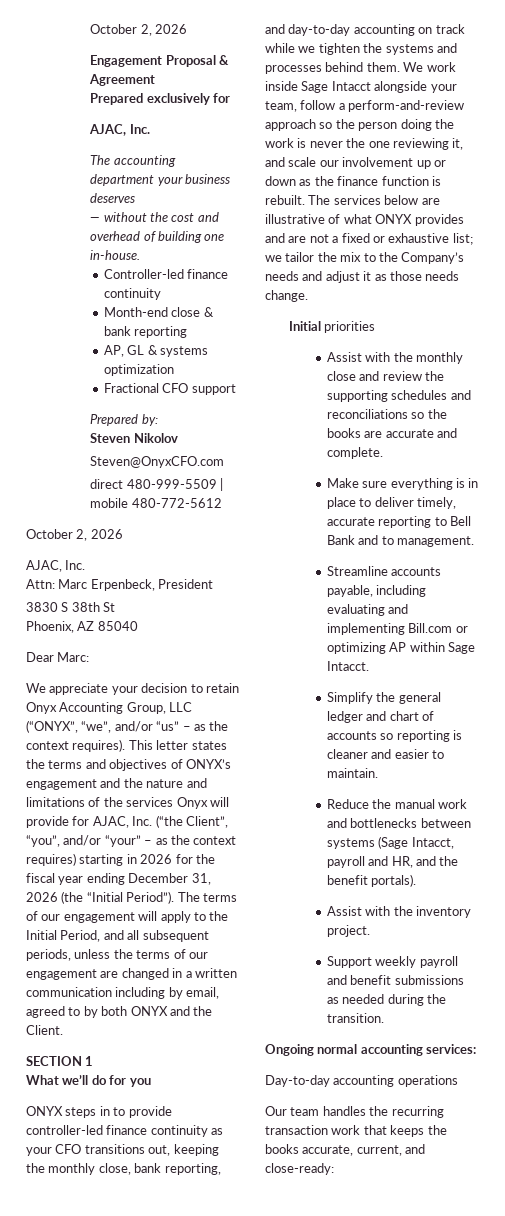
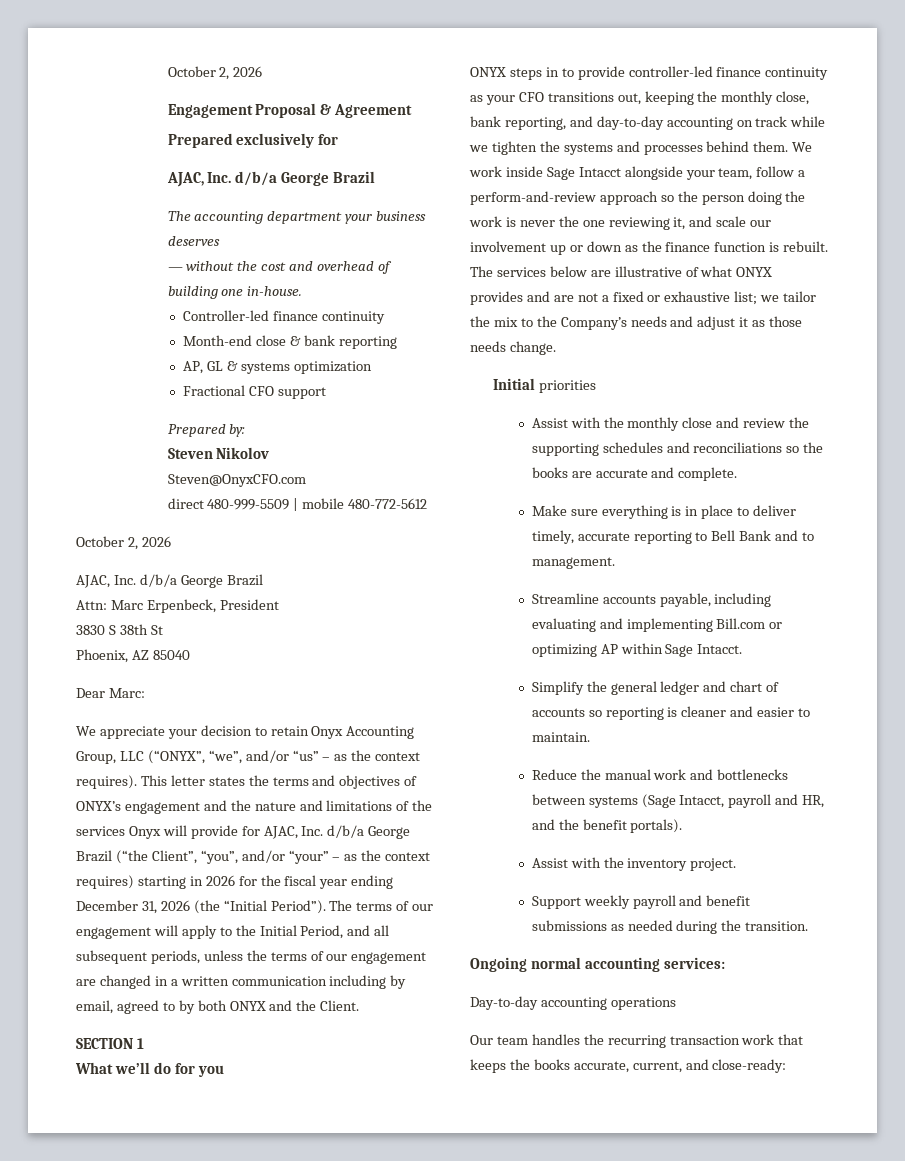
(150, 129) none -> [235,171,376,186] d/b/a George Brazil
(86, 565) none -> [139,574,263,588] d/b/a George Brazil
(153, 821) none -> [327,825,411,839] [76,850,112,862] d/b/a George Brazil

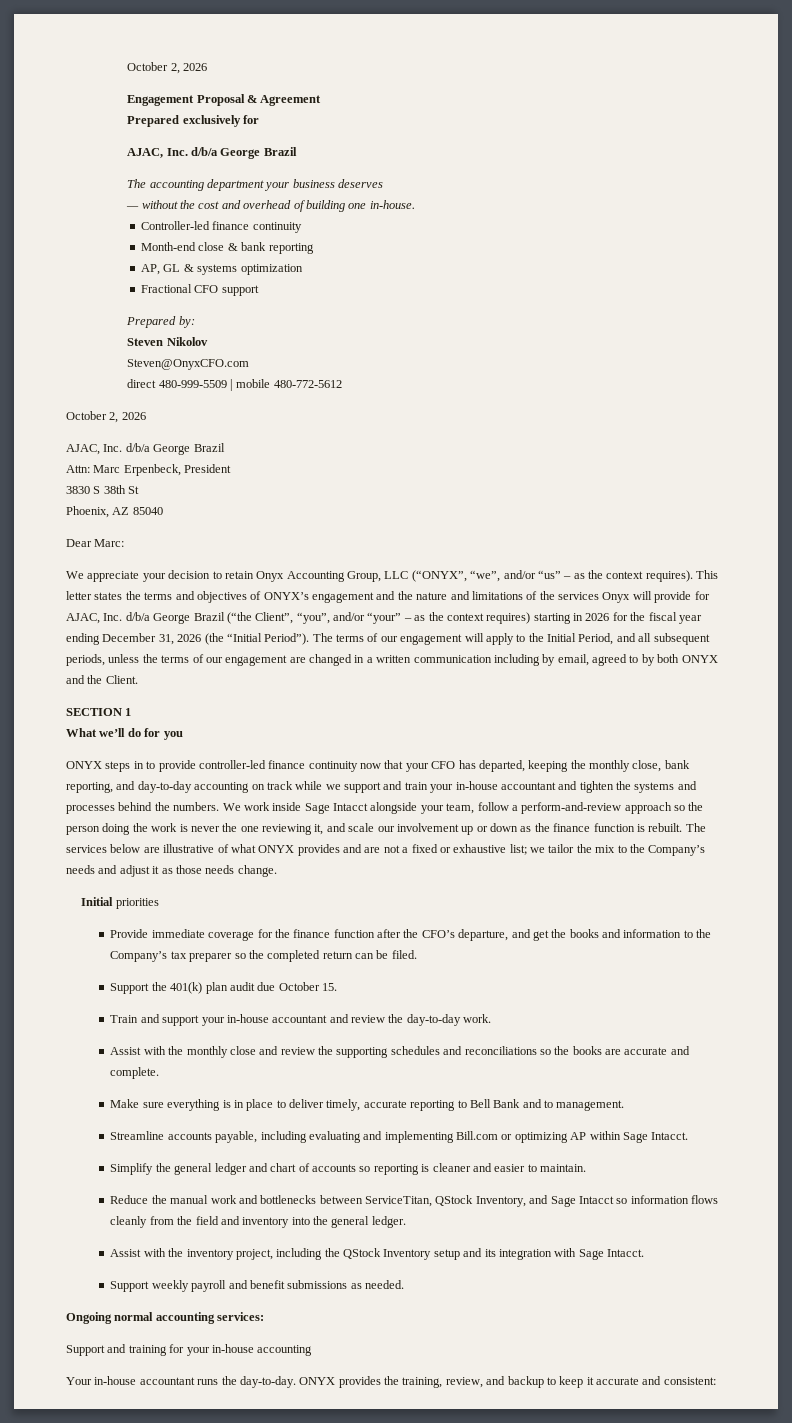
[470,92,641,105] as your CFO transitions out, -> [360,760,525,772] now that your CFO has departed,
(488, 148) none -> [344,781,578,793] support and train your in-house accountant and
[753,141,789,152] them. -> [154,802,220,811] the numbers.
(596, 386) none -> [110,929,712,941] [110,950,417,962] [110,982,338,994] [110,1014,492,1026] // Provide immediate coverage for the finance function after the CFO’s departure, and get the books and information to the Company’s tax preparer so the completed return can be filed. // Support the 401(k) plan audit due October 15. // Train and support your in-house accountant and review the day-to-day work.
[588,794,825,808] [531,819,683,833] [531,857,737,871] systems (Sage Intacct, payroll and HR, and the benefit portals). // Assist with the inventory project. -> [365,1195,719,1207] [110,1216,406,1228] [110,1248,645,1260] ServiceTitan, QStock Inventory, and Sage Intacct so information flows cleanly from the field and inventory into the general ledger. // Assist with the inventory project, including the QStock Inventory setup and its integration with Sage Intacct.
[627,920,809,934] needed during the transition. -> [365,1280,405,1289] needed.
[470,996,676,1010] [470,1034,804,1048] [470,1059,787,1073] Day-to-day accounting operations // Our team handles the recurring transaction work that keeps the books accurate, current, and close-ready: -> [66,1344,313,1356] [66,1376,716,1388] Support and training for your in-house accounting // Your in-house accountant runs the day-to-day. ONYX provides the training, review, and backup to keep it accurate and consistent:

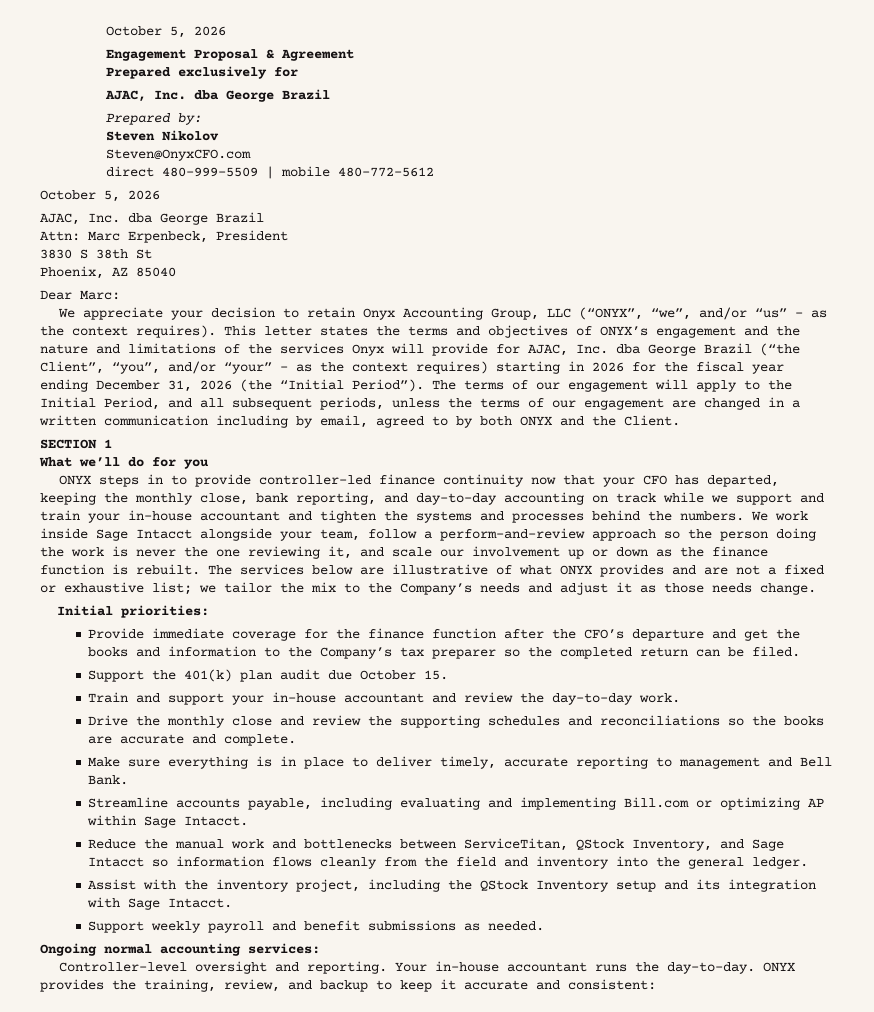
[127,62,180,74] October 2, -> [105,26,186,38] October 5,
[191,147,297,159] [127,179,384,191] [126,200,415,212] [141,221,302,233] [141,242,314,254] [141,264,303,275] [141,284,259,296] d/b/a George Brazil // The accounting department your business deserves // — without the cost and overhead of building one in-house. // Controller-led finance continuity // Month-end close & bank reporting // AP, GL & systems optimization // Fractional CFO support -> [193,89,330,102] dba George Brazil
[109,412,119,423] 2, -> [104,190,120,202] 5,
[125,443,150,452] d/b/a -> [128,213,152,223] dba
[125,612,150,621] d/b/a -> [616,344,640,354] dba
[115,898,159,909] priorities -> [120,605,209,618] priorities:
[458,929,509,941] departure, -> [632,629,705,641] departure
[110,1046,166,1055] Assist with -> [88,715,129,726] Drive
[469,1099,625,1111] Bell Bank and to management. -> [679,757,833,769] [88,775,129,785] management and Bell Bank.
[110,1163,587,1175] // Simplify the general ledger and chart of accounts so reporting is cleaner and easier to maintain. -> (249, 821) none
[66,1344,313,1356] Support and training for your in-house accounting // -> [59,961,388,974] Controller-level oversight and reporting.

